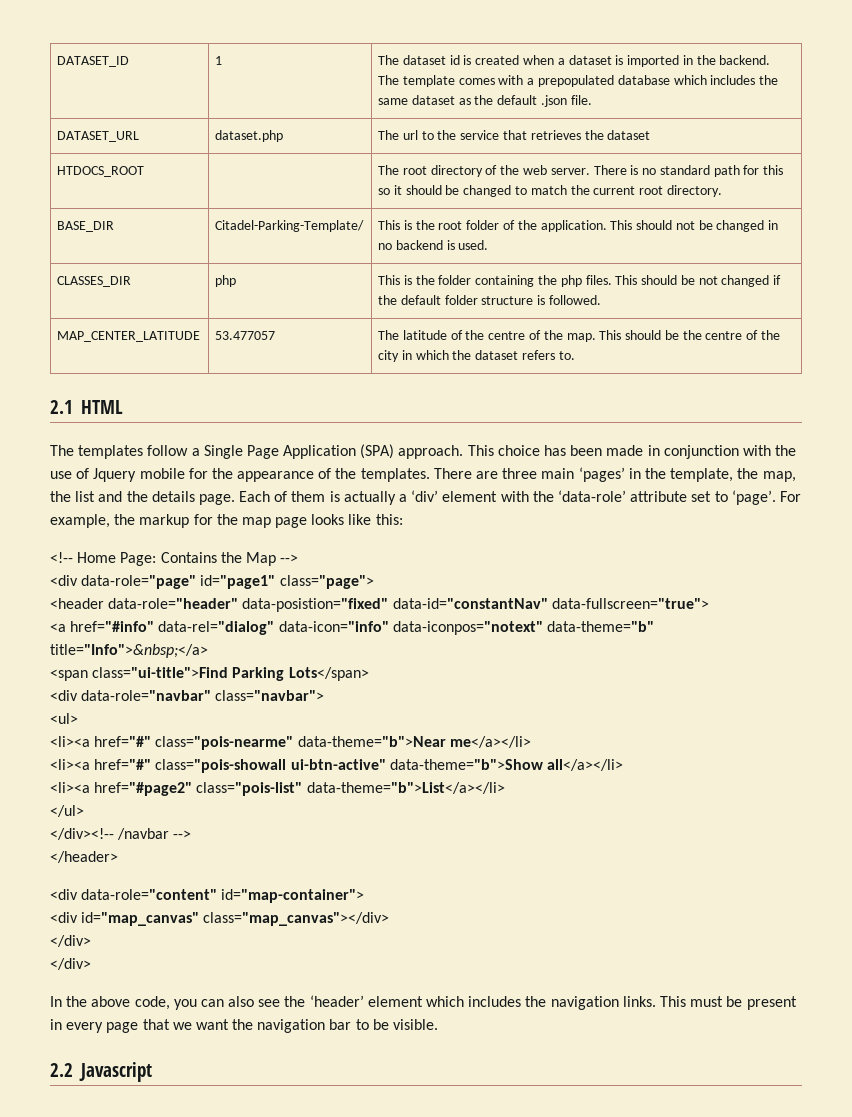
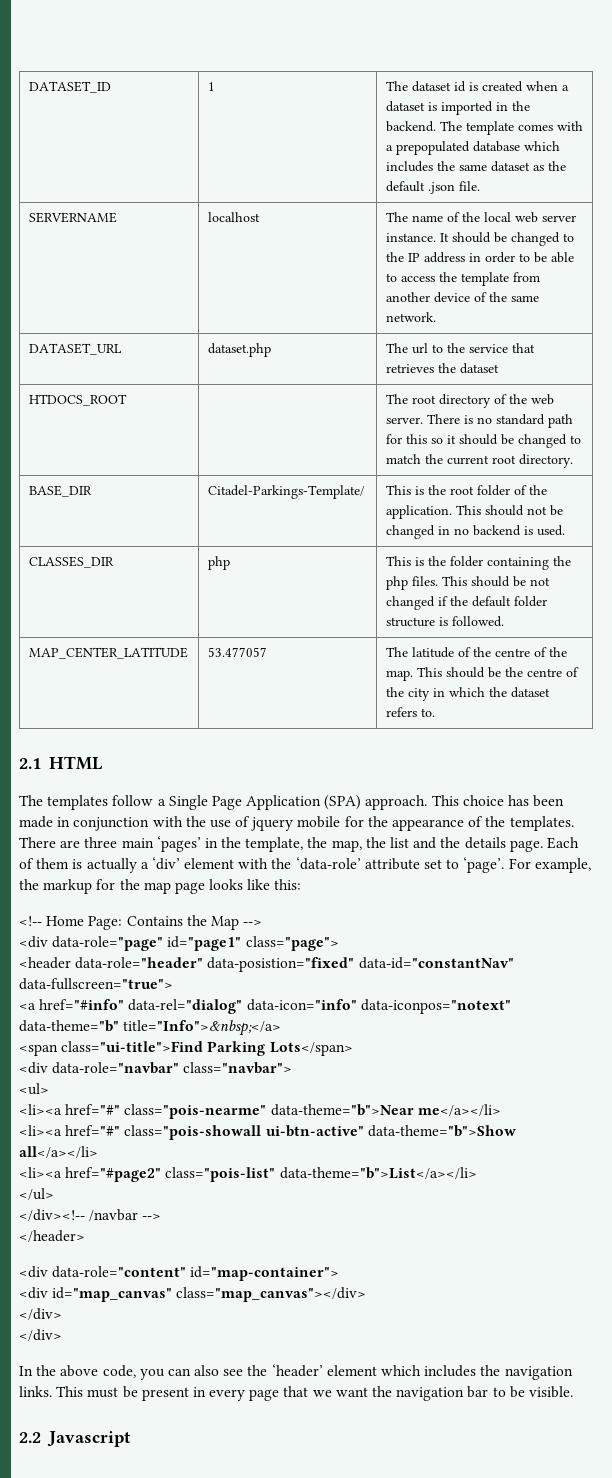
(592, 100) none -> [28,212,117,223] [207,212,260,222] [385,212,576,223] [385,232,574,246] [385,252,574,263] [385,272,540,286] [385,292,539,303] [385,312,436,322] // SERVERNAME | localhost | The name of the local web server instance. It should be changed to the IP address in order to be able to access the template from another device of the same network.
[215,220,365,232] Citadel-Parking-Template/ -> [207,485,365,499] Citadel-Parkings-Template/
[93,468,137,482] Jquery -> [251,817,294,831] jquery

